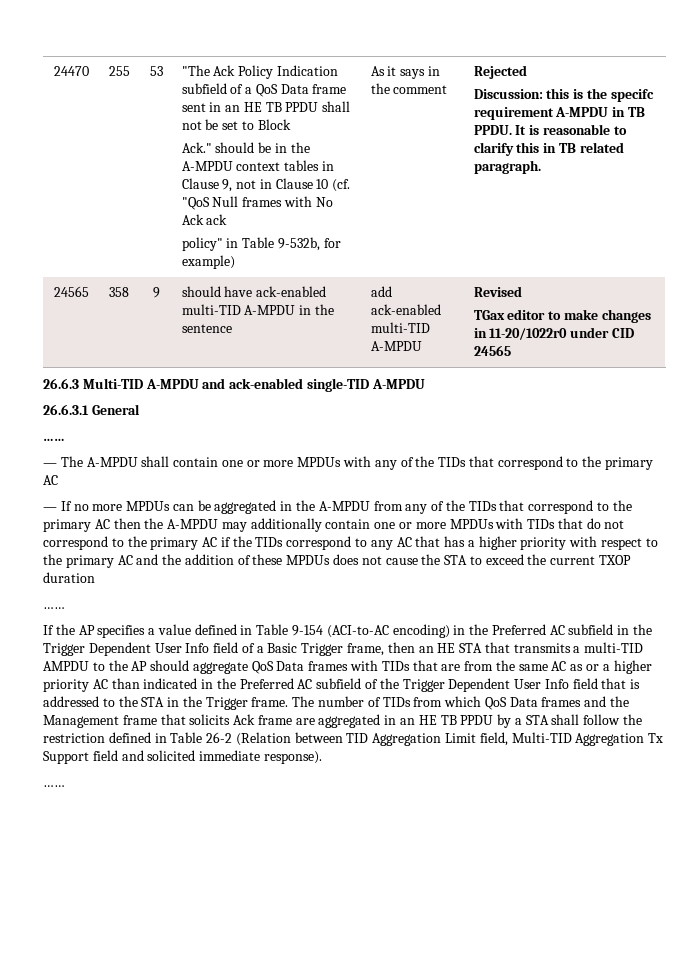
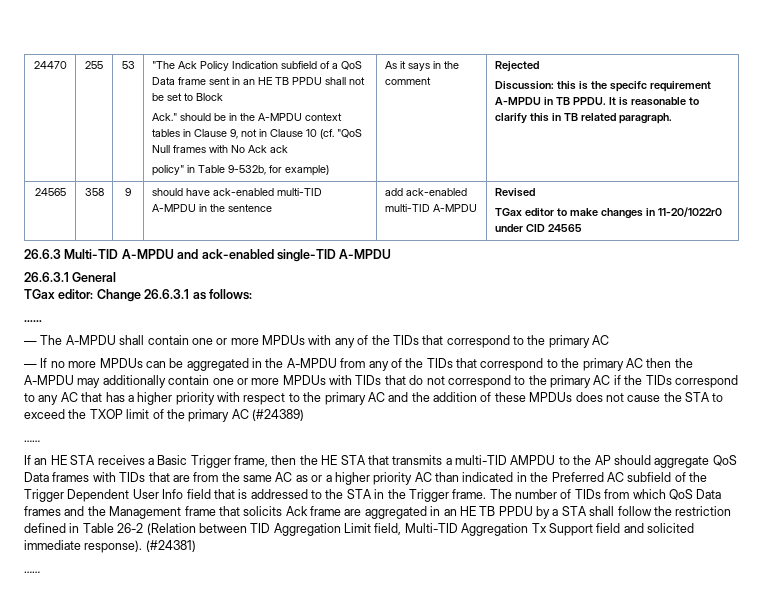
(140, 409) none -> [24,289,252,302] // TGax editor: Change 26.6.3.1 as follows:
[550,555,632,565] [43,572,95,583] [43,607,65,609] [43,624,653,638] [43,642,255,656] current TXOP duration // …… // If the AP specifies a value defined in Table 9-154 (ACI-to-AC encoding) in the Preferred AC subfield in the Trigger Dependent User Info field of -> [89,409,304,422] [24,440,40,442] [24,455,145,465] TXOP limit of the primary AC (#24389) // …… // If an HE STA receives
[418,646,434,653] an -> [299,455,318,465] the
(322, 757) none -> [145,540,196,552] (#24381)

